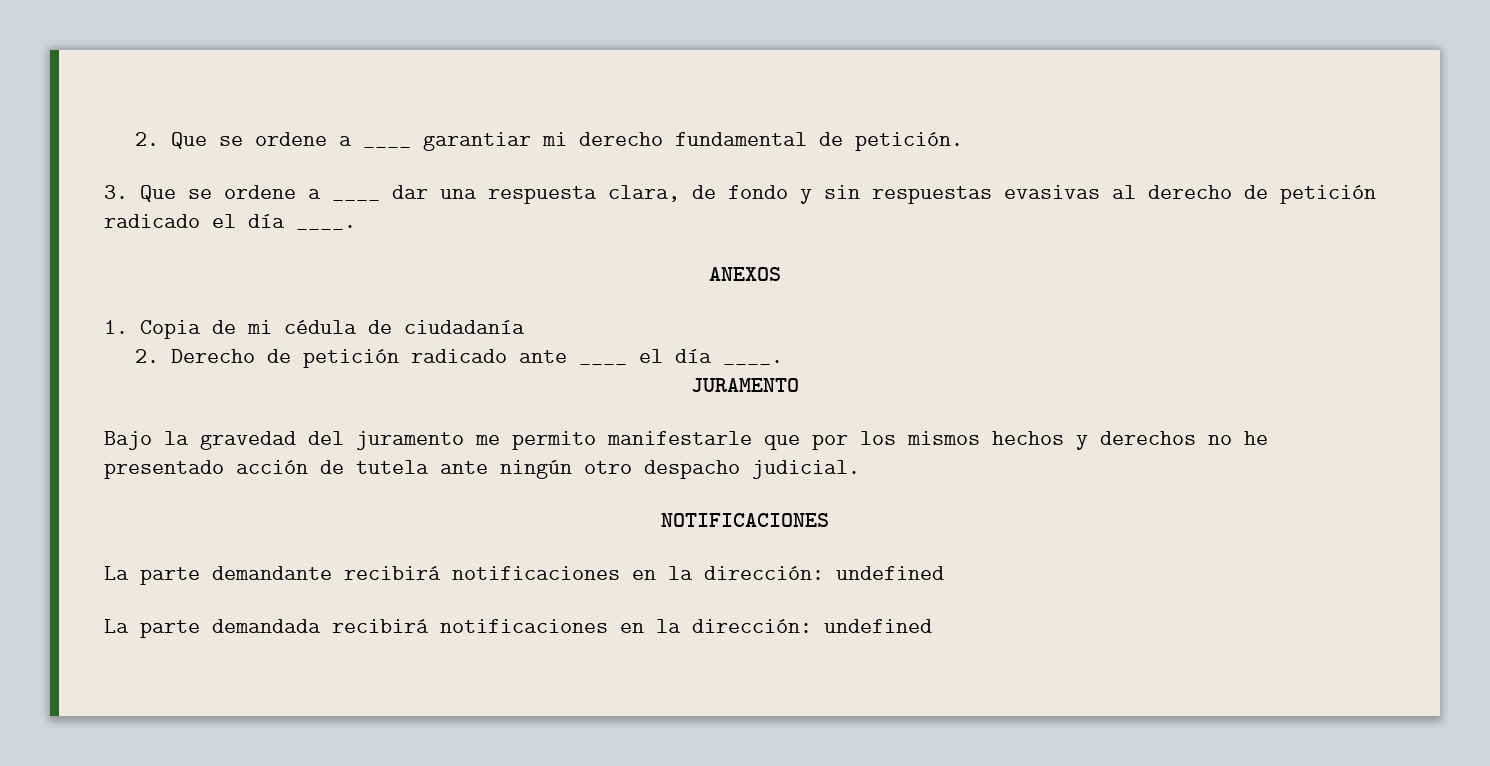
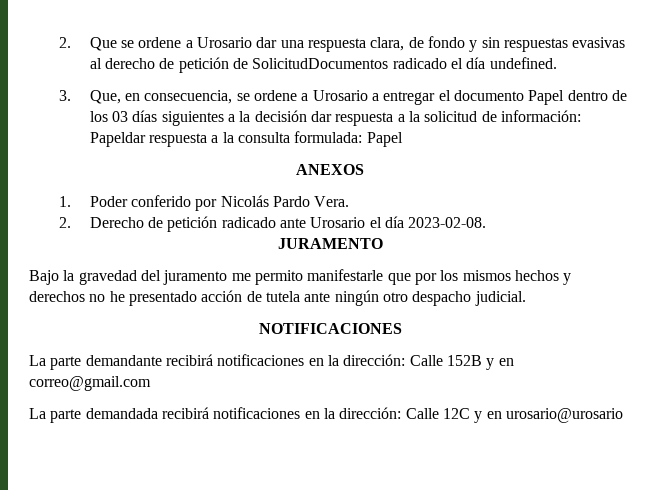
[362,132,963,151] [104,185,321,202] [332,199,380,201] ____ garantiar mi derecho fundamental de petición. // 3. Que se ordene a ____ -> [197,37,253,48] Urosario
(1376, 194) none -> [233,58,389,69] de SolicitudDocumentos
[296,225,356,230] [709,267,781,281] [104,320,525,339] ____. // ANEXOS // 1. Copia de mi cédula de ciudadanía -> [489,57,557,69] [59,90,627,105] [89,110,581,126] [89,131,403,147] [296,164,364,175] [59,195,350,211] undefined. // 3. Que, en consecuencia, se ordene a Urosario a entregar el documento Papel dentro de los 03 días siguientes a la decisión dar respuesta a la solicitud de información: Papeldar respuesta a la consulta formulada: Papel // ANEXOS // 1. Poder conferido por Nicolás Pardo Vera.
[578,363,627,365] [638,349,783,365] ____ el día ____. -> [310,216,487,228] Urosario el día 2023-02-08.
[836,566,944,580] undefined -> [409,355,514,370] [29,376,151,391] Calle 152B y en correo@gmail.com
[824,619,932,633] undefined -> [405,408,623,423] Calle 12C y en urosario@urosario

